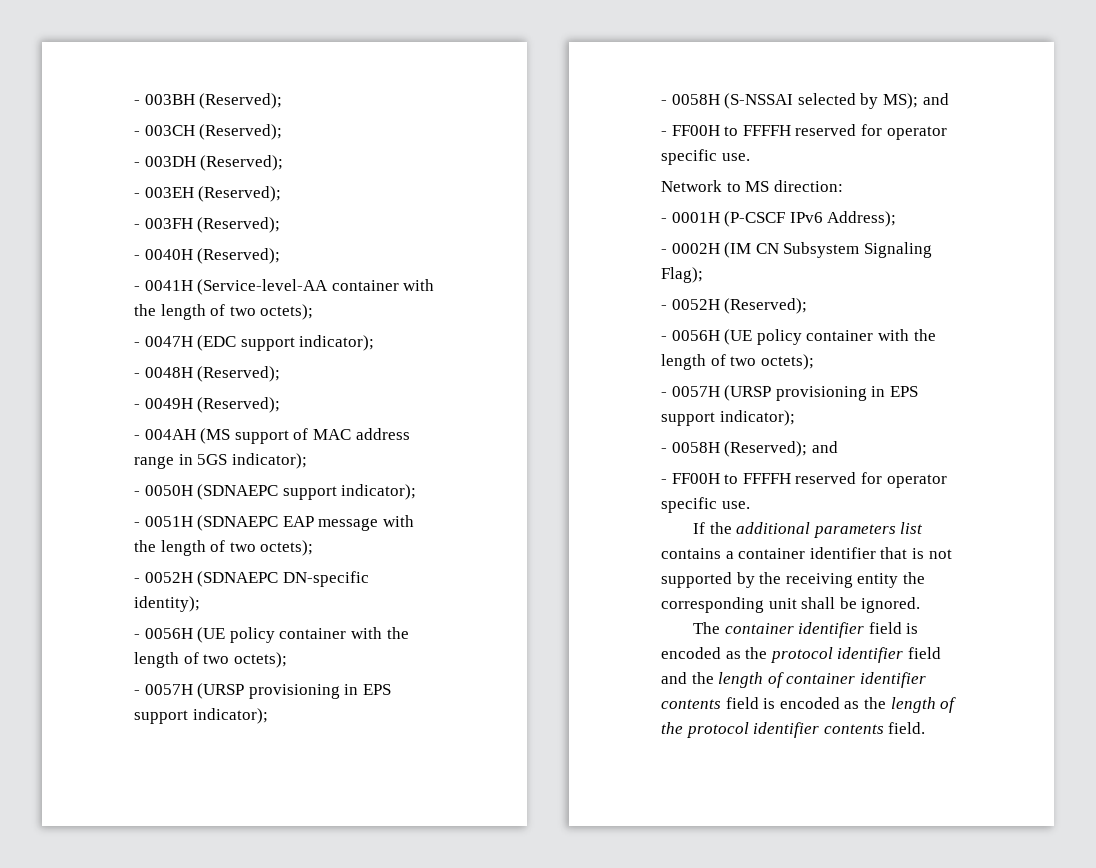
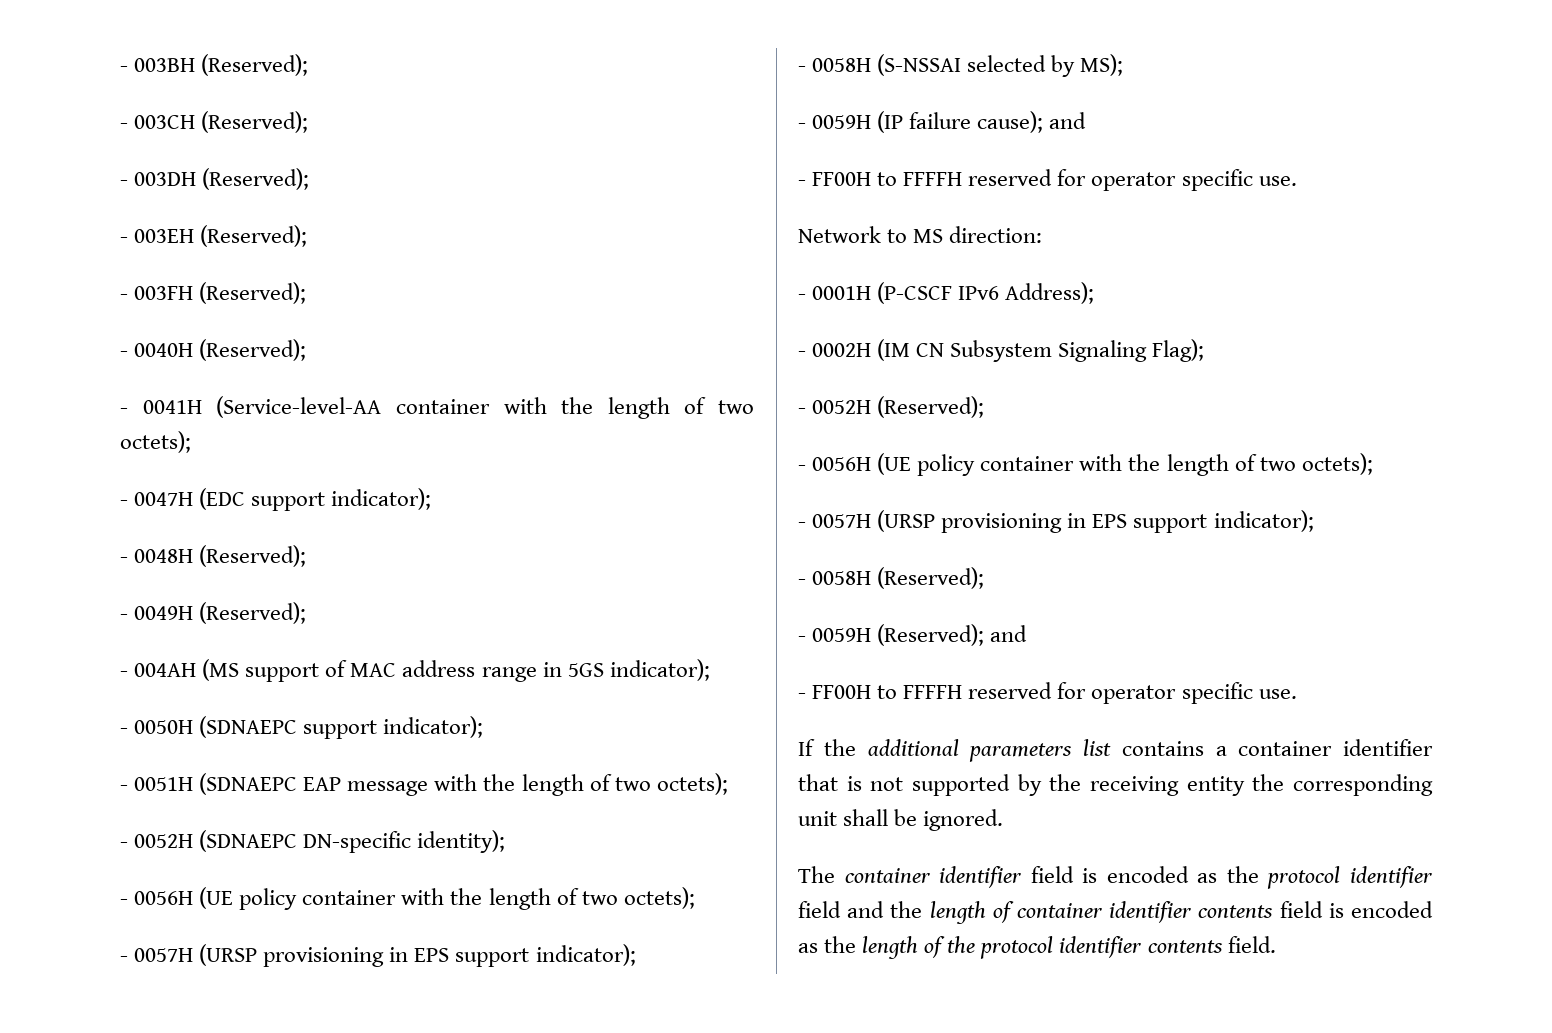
(918, 101) none -> [798,111,1044,133] // - 0059H (IP failure cause);
(808, 449) none -> [798,624,985,646] // - 0059H (Reserved);

